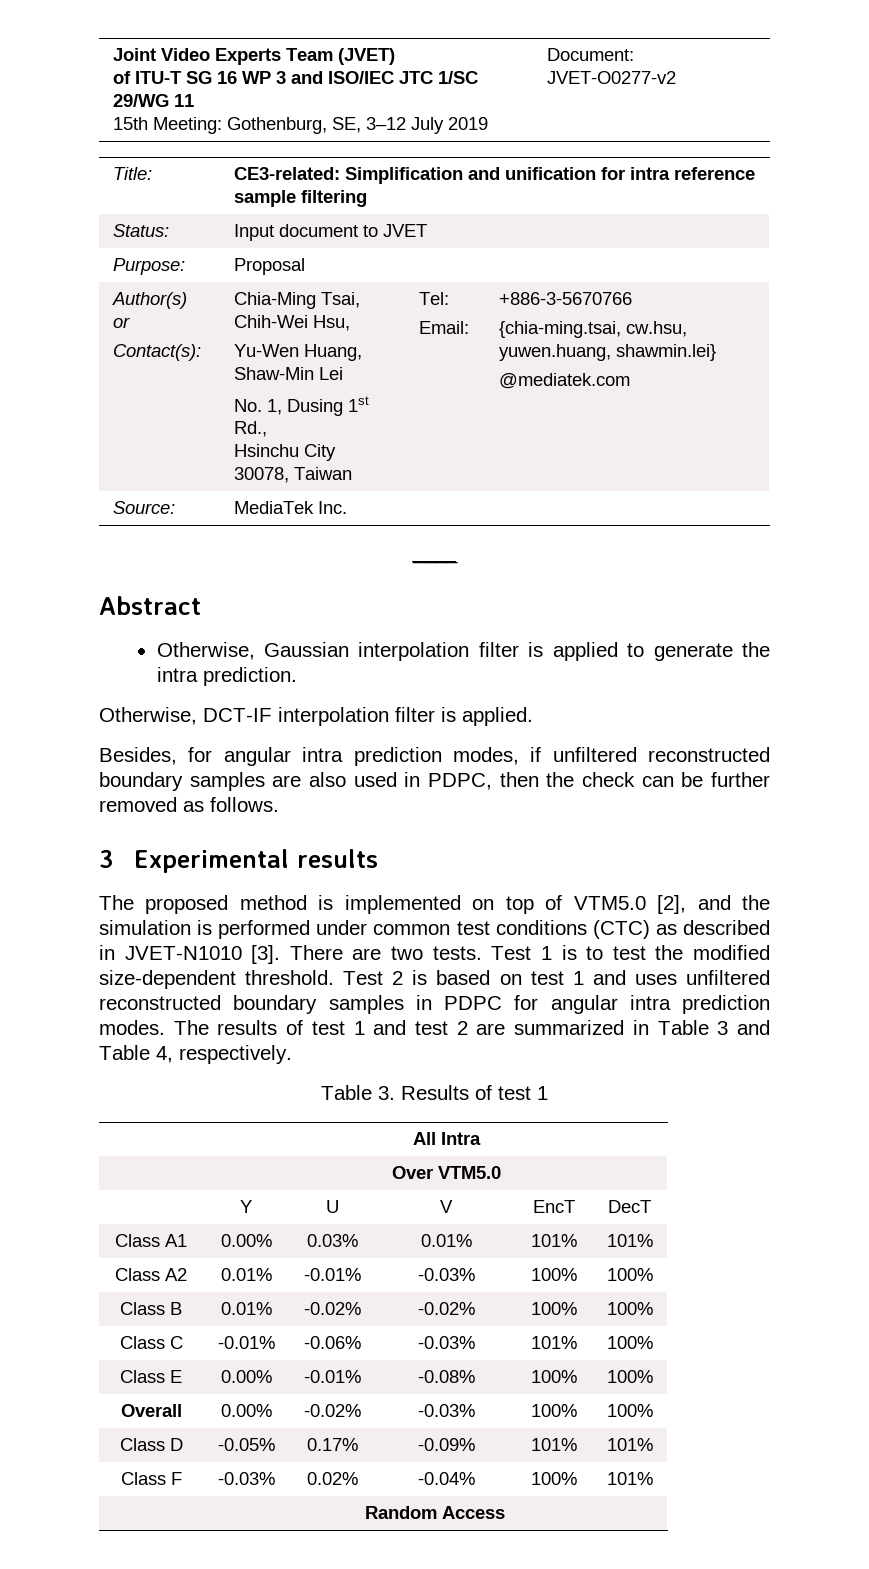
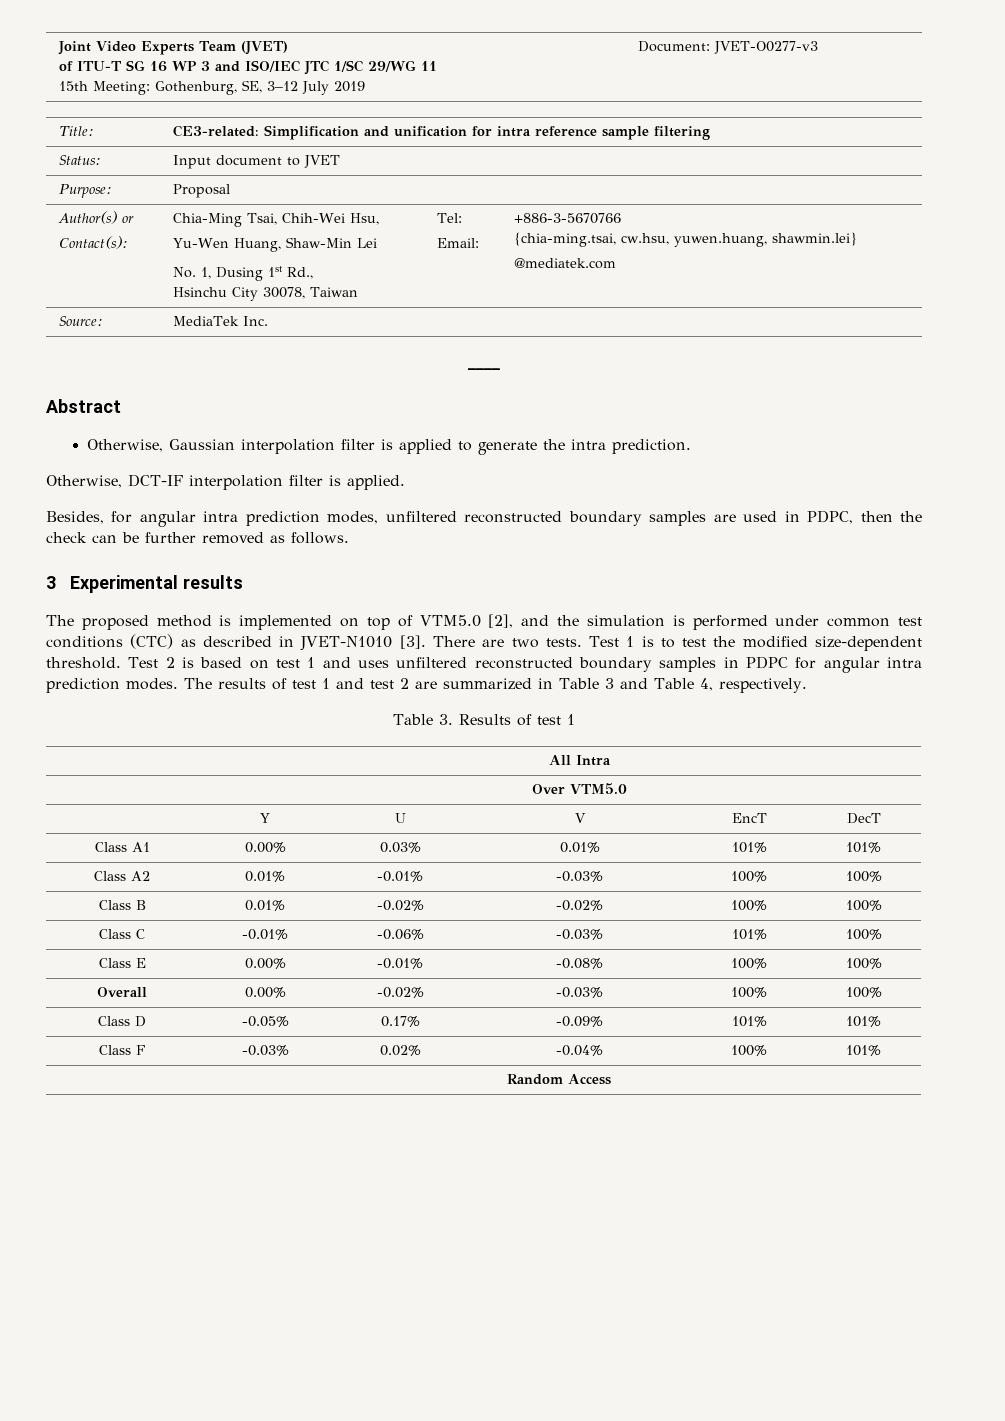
[547,71,677,84] JVET-O0277-v2 -> [713,41,818,54] JVET-O0277-v3
[530,747,542,762] if -> (379, 517) none
[309,772,346,787] also -> (736, 518) none

